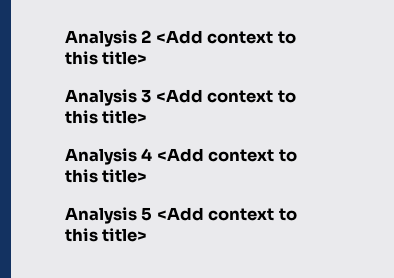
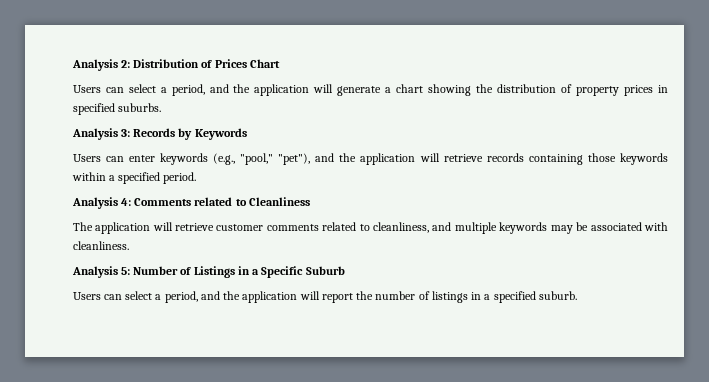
[65,30,296,47] [65,51,148,65] [65,89,296,106] [65,110,148,124] [65,148,297,165] [65,169,148,183] [65,207,297,224] [65,228,148,242] Analysis 2 <Add context to this title> // Analysis 3 <Add context to this title> // Analysis 4 <Add context to this title> // Analysis 5 <Add context to this title> -> [71,59,280,71] [72,84,668,96] [72,103,161,115] [71,128,247,140] [72,153,668,165] [71,172,197,184] [71,197,310,209] [72,222,668,234] [72,241,129,250] [71,266,345,278] [72,291,577,303] Analysis 2: Distribution of Prices Chart // Users can select a period, and the application will generate a chart showing the distribution of property prices in specified suburbs. // Analysis 3: Records by Keywords // Users can enter keywords (e.g., "pool," "pet"), and the application will retrieve records containing those keywords within a specified period. // Analysis 4: Comments related to Cleanliness // The application will retrieve customer comments related to cleanliness, and multiple keywords may be associated with cleanliness. // Analysis 5: Number of Listings in a Specific Suburb // Users can select a period, and the application will report the number of listings in a specified suburb.

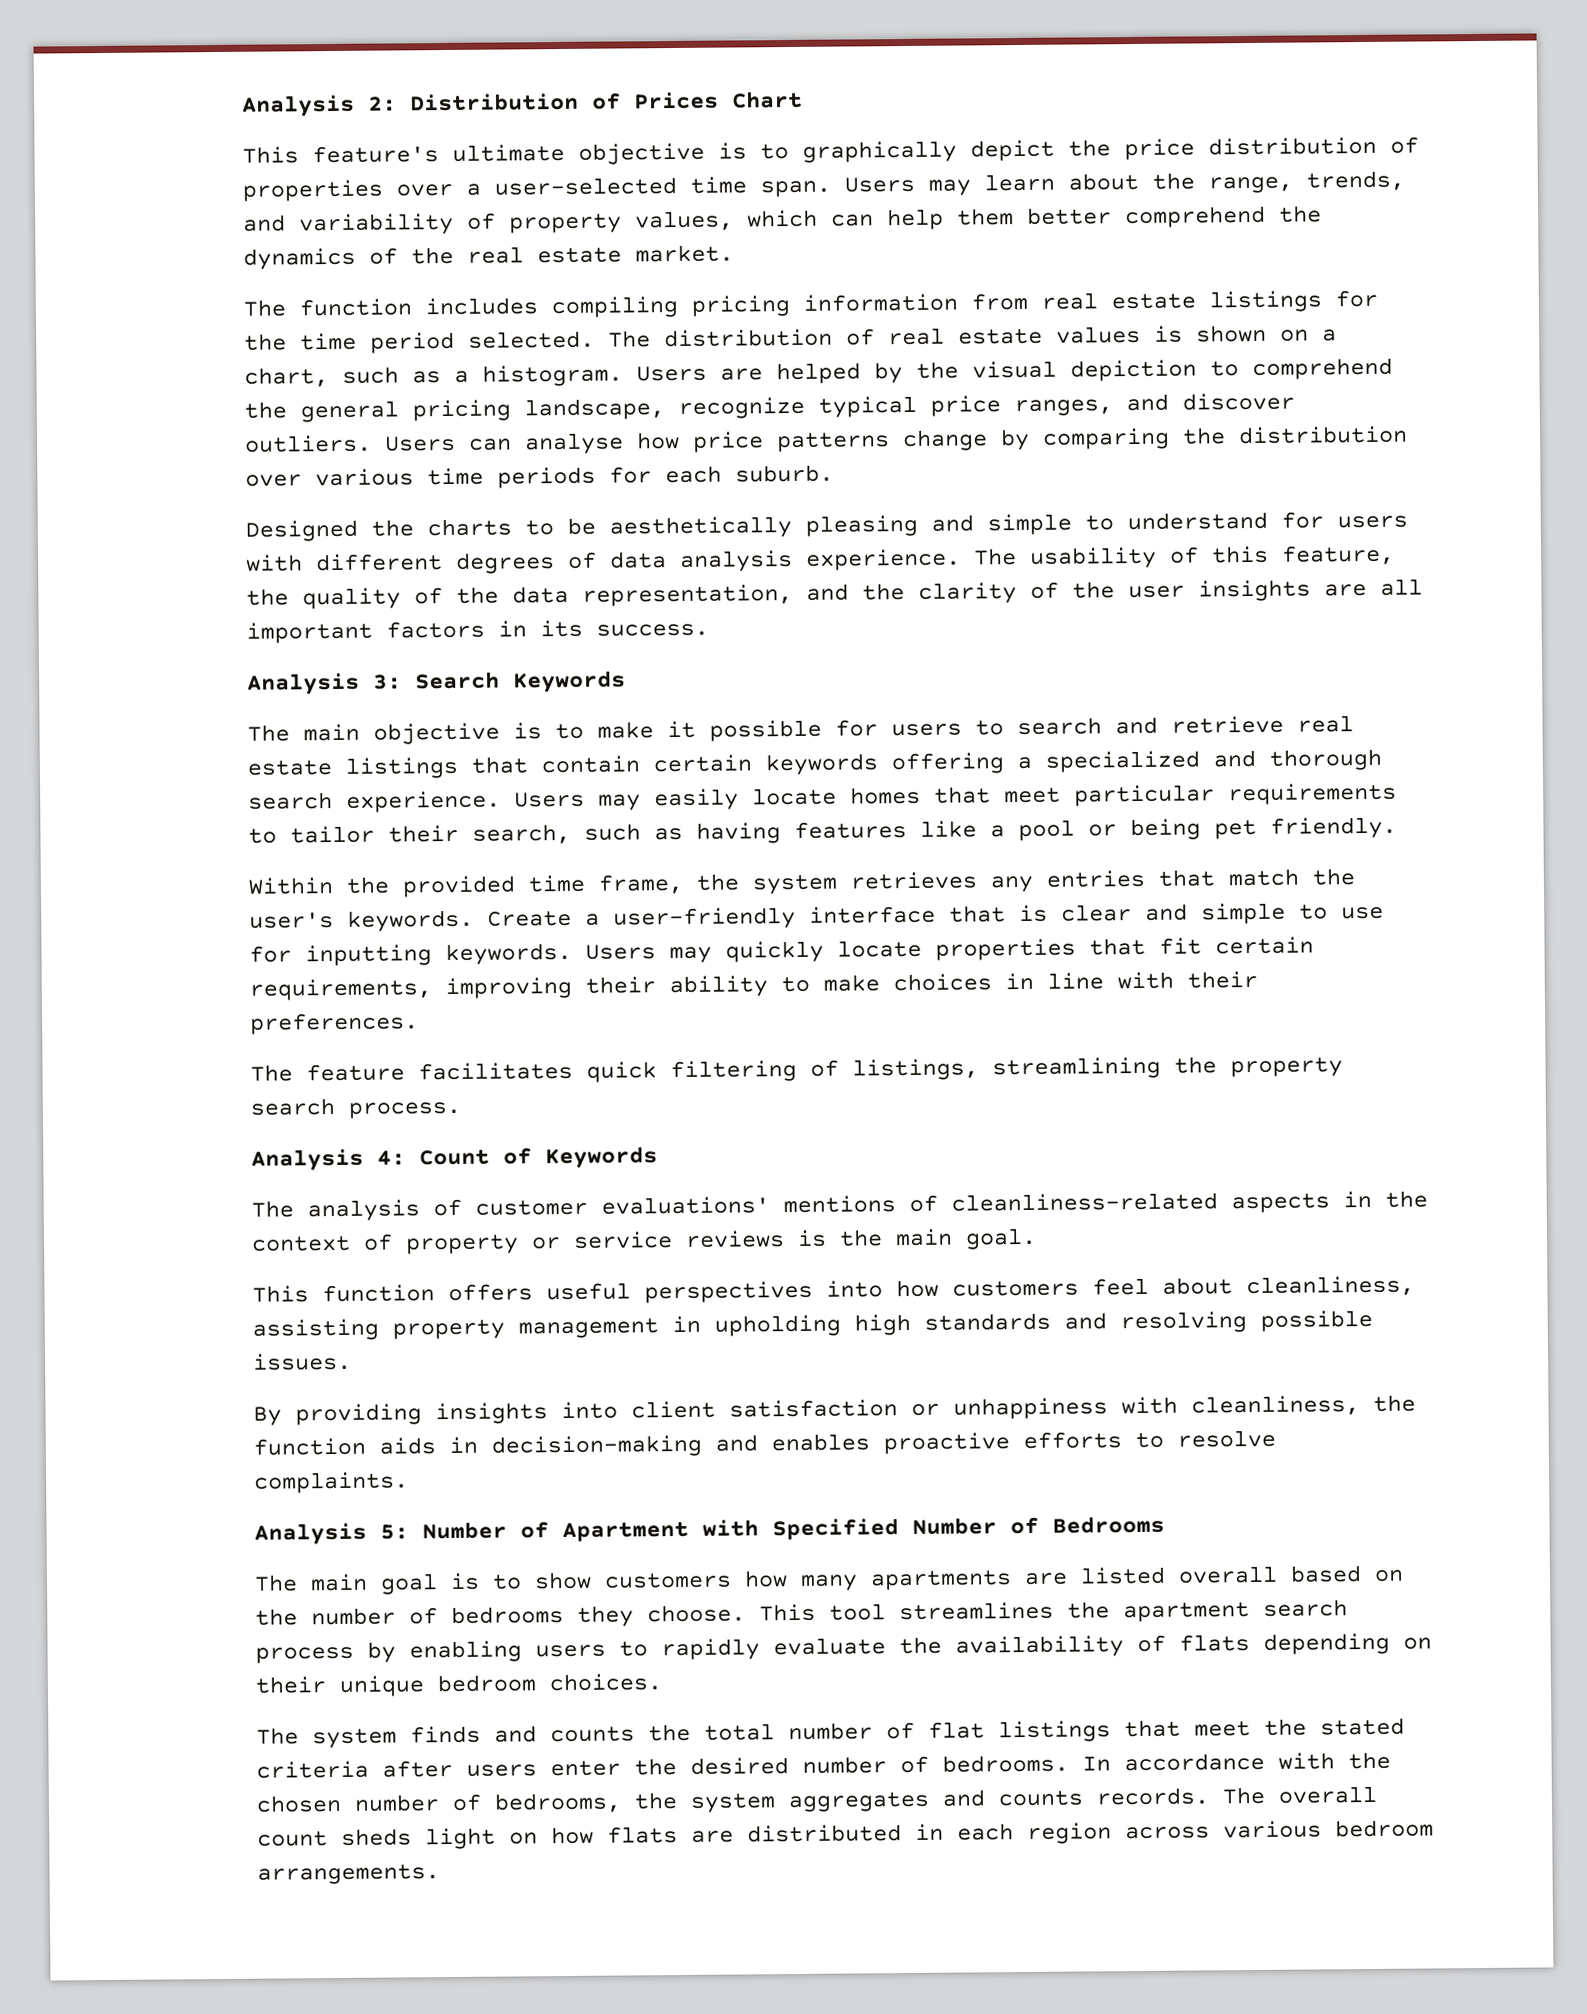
[72,84,668,96] [72,103,161,115] Users can select a period, and the application will generate a chart showing the distribution of property prices in specified suburbs. -> [242,136,1420,165] [242,170,1406,202] [243,205,1323,236] [243,244,735,270] [243,289,1379,319] [244,324,1338,354] [244,357,1394,388] [244,392,1296,423] [244,425,1409,455] [245,464,835,489] [245,511,1409,542] [246,544,1396,574] [246,578,1424,610] [246,619,710,644] This feature's ultimate objective is to graphically depict the price distribution of properties over a user-selected time span. Users may learn about the range, trends, and variability of property values, which can help them better comprehend the dynamics of the real estate market. // The function includes compiling pricing information from real estate listings for the time period selected. The distribution of real estate values is shown on a chart, such as a histogram. Users are helped by the visual depiction to comprehend the general pricing landscape, recognize typical price ranges, and discover outliers. Users can analyse how price patterns change by comparing the distribution over various time periods for each suburb. // Designed the charts to be aesthetically pleasing and simple to understand for users with different degrees of data analysis experience. The usability of this feature, the quality of the data representation, and the clarity of the user insights are all important factors in its success.
[133,128,247,140] [72,153,668,165] [71,172,197,184] [71,197,310,209] [72,222,668,234] [72,241,129,250] [71,266,345,278] [72,291,577,303] Records by Keywords // Users can enter keywords (e.g., "pool," "pet"), and the application will retrieve records containing those keywords within a specified period. // Analysis 4: Comments related to Cleanliness // The application will retrieve customer comments related to cleanliness, and multiple keywords may be associated with cleanliness. // Analysis 5: Number of Listings in a Specific Suburb // Users can select a period, and the application will report the number of listings in a specified suburb. -> [415,670,627,693] [247,715,1355,745] [247,748,1383,779] [248,782,1398,813] [248,816,1398,845] [248,868,1356,898] [249,902,1385,932] [249,936,1315,967] [249,970,1259,1001] [250,1012,420,1035] [250,1056,1344,1083] [250,1097,462,1119] [251,1146,659,1171] [251,1190,1429,1222] [251,1227,1038,1255] [252,1275,1416,1304] [252,1309,1374,1341] [253,1352,353,1371] [253,1394,1417,1426] [253,1429,1277,1458] [254,1471,410,1494] [254,1515,1166,1545] [254,1565,1405,1595] [255,1599,1349,1627] [255,1632,1433,1664] [255,1673,663,1697] [256,1717,1406,1749] [256,1751,1392,1779] [256,1785,1378,1814] [257,1819,1435,1850] [257,1864,441,1885] Search Keywords // The main objective is to make it possible for users to search and retrieve real estate listings that contain certain keywords offering a specialized and thorough search experience. Users may easily locate homes that meet particular requirements to tailor their search, such as having features like a pool or being pet friendly. // Within the provided time frame, the system retrieves any entries that match the user's keywords. Create a user-friendly interface that is clear and simple to use for inputting keywords. Users may quickly locate properties that fit certain requirements, improving their ability to make choices in line with their preferences. // The feature facilitates quick filtering of listings, streamlining the property search process. // Analysis 4: Count of Keywords // The analysis of customer evaluations' mentions of cleanliness-related aspects in the context of property or service reviews is the main goal. // This function offers useful perspectives into how customers feel about cleanliness, assisting property management in upholding high standards and resolving possible issues. // By providing insights into client satisfaction or unhappiness with cleanliness, the function aids in decision-making and enables proactive efforts to resolve complaints. // Analysis 5: Number of Apartment with Specified Number of Bedrooms // The main goal is to show customers how many apartments are listed overall based on the number of bedrooms they choose. This tool streamlines the apartment search process by enabling users to rapidly evaluate the availability of flats depending on their unique bedroom choices. // The system finds and counts the total number of flat listings that meet the stated criteria after users enter the desired number of bedrooms. In accordance with the chosen number of bedrooms, the system aggregates and counts records. The overall count sheds light on how flats are distributed in each region across various bedroom arrangements.

